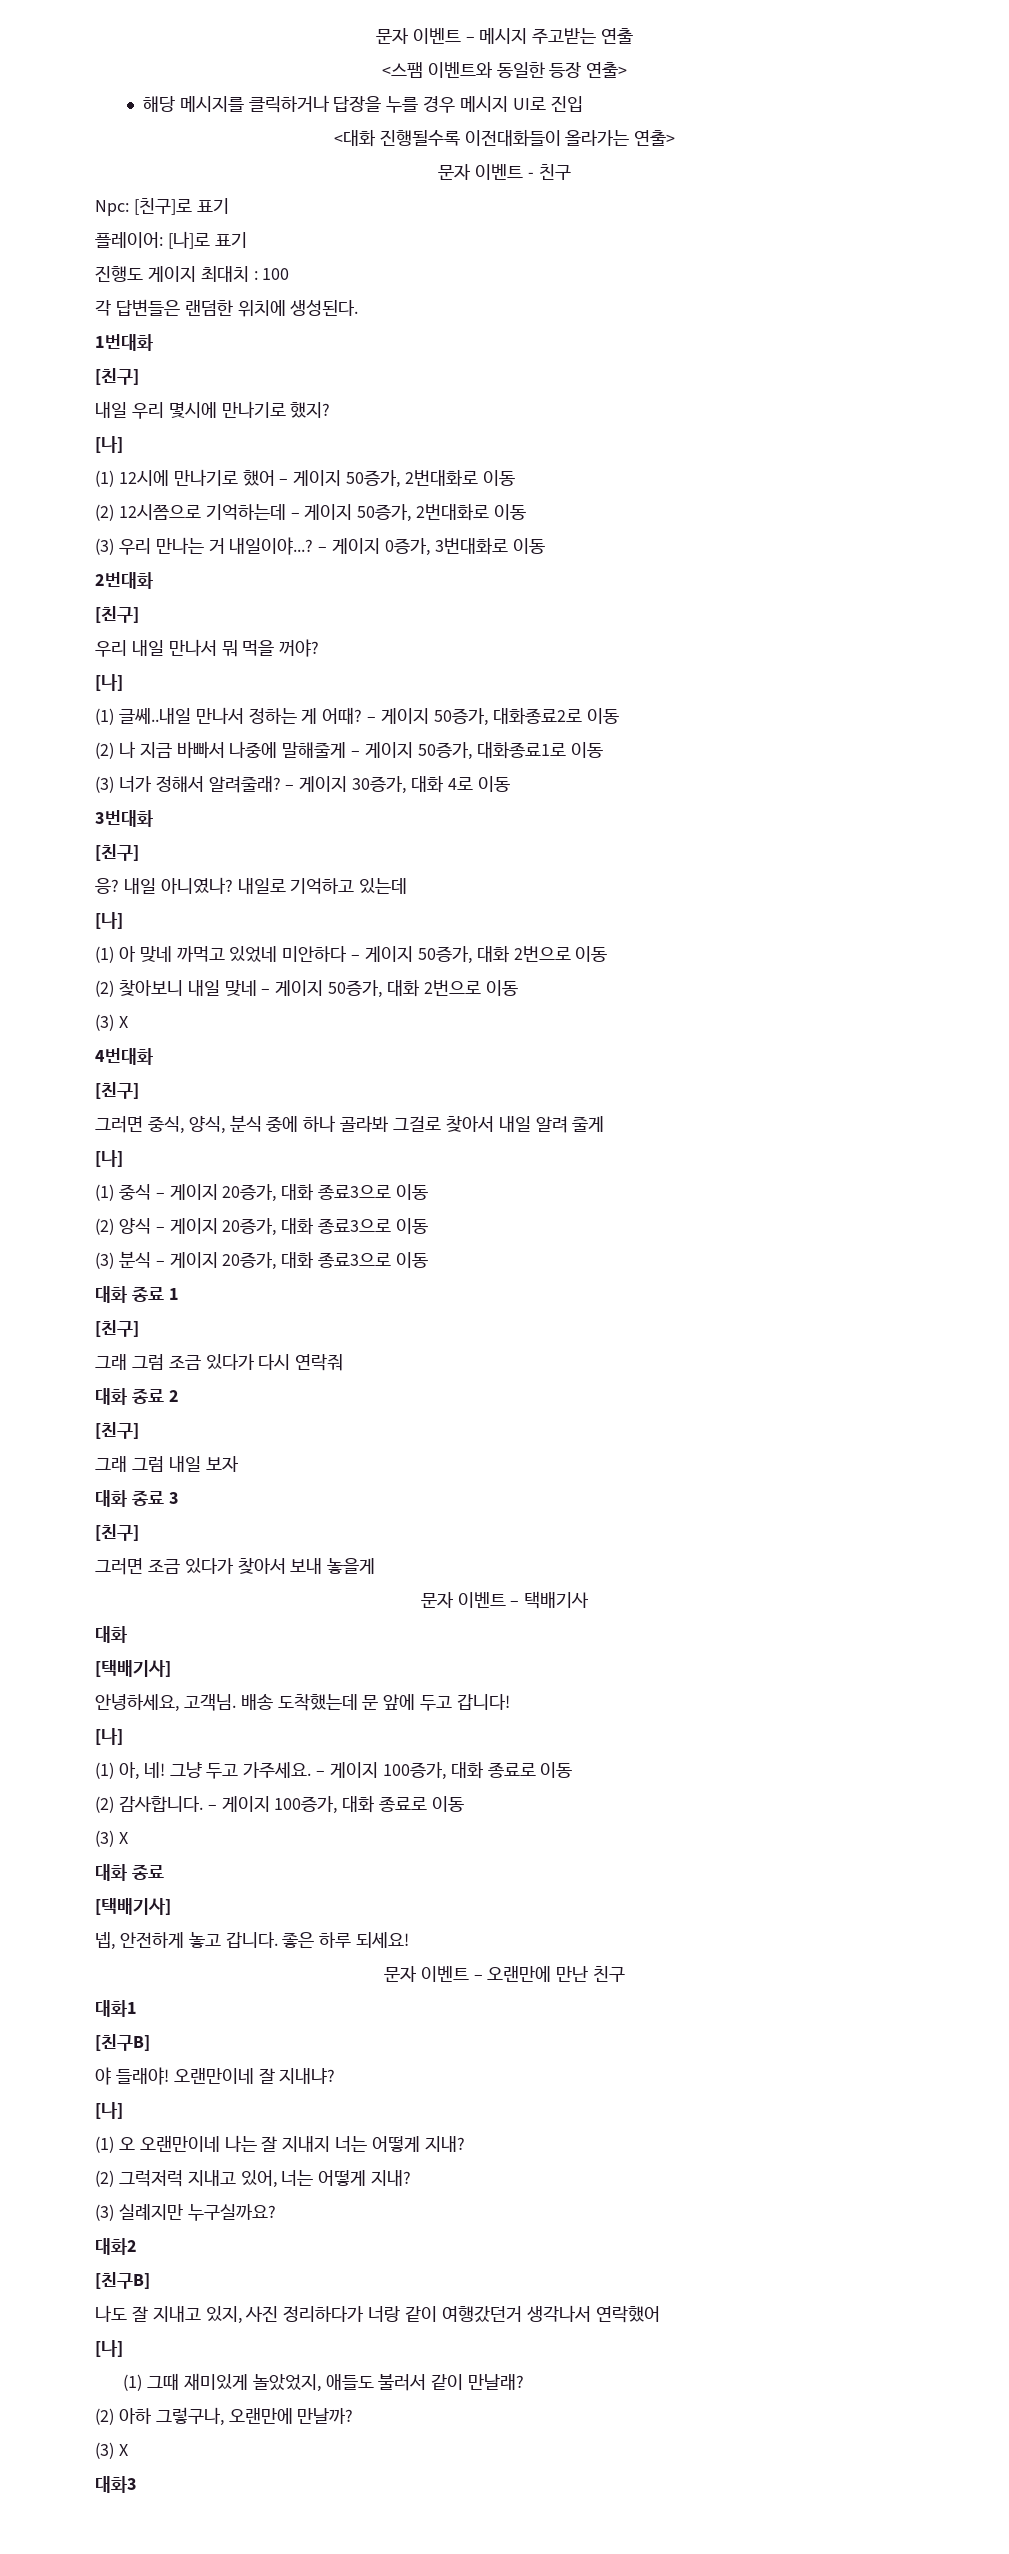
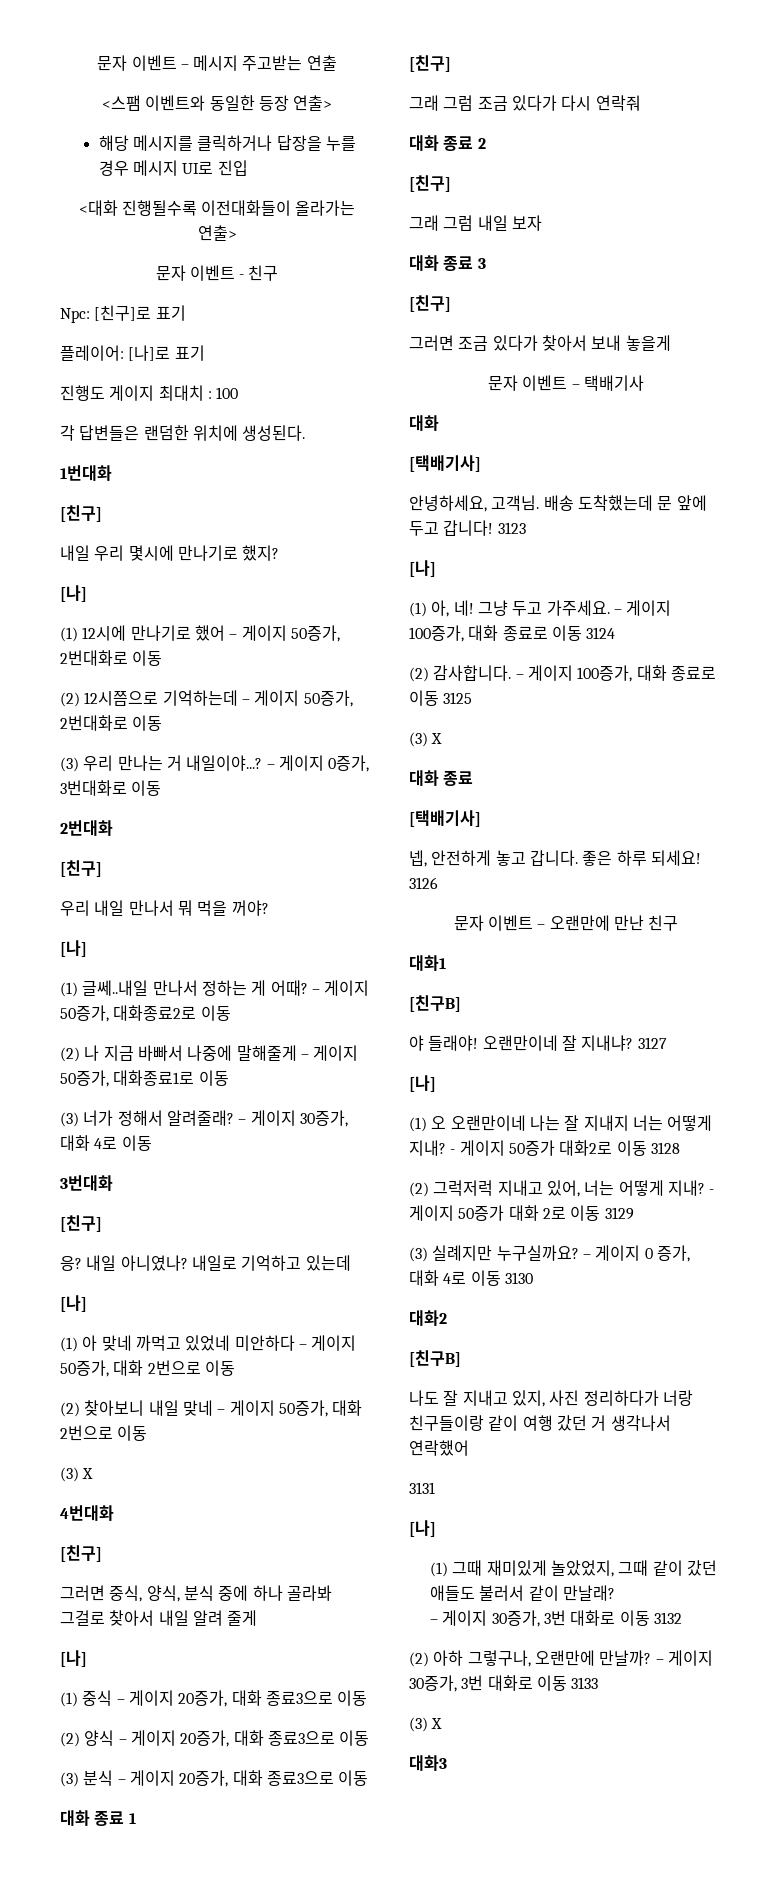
(511, 1702) none -> [497,522,526,534] 3123
(573, 1770) none -> [586,627,616,639] 3124
(465, 1804) none -> [443,692,473,704] 3125
(410, 1940) none -> [409,877,438,889] 3126
(336, 2076) none -> [637,1037,667,1049] 3127
(465, 2144) none -> [450,1140,680,1156] - 게이지 50증가 대화2로 이동 3128
[95,2204,276,2221] // (3) 실례지만 누구실까요? -> [709,1189,715,1194] [409,1205,634,1221] [409,1245,690,1262] [409,1270,533,1286] - 게이지 50증가 대화 2로 이동 3129 // (3) 실례지만 누구실까요? – 게이지 0 증가, 대화 4로 이동 3130
[405,2306,522,2323] 같이 여행갔던거 -> [409,1415,607,1431] 친구들이랑 같이 여행 갔던 거
(660, 2314) none -> [409,1482,435,1494] // 3131
(321, 2383) none -> [618,1560,717,1576] 그때 같이 갔던
(525, 2382) none -> [429,1610,682,1627] // – 게이지 30증가, 3번 대화로 이동 3132
(354, 2416) none -> [655,1650,713,1666] [409,1675,599,1692] – 게이지 30증가, 3번 대화로 이동 3133

